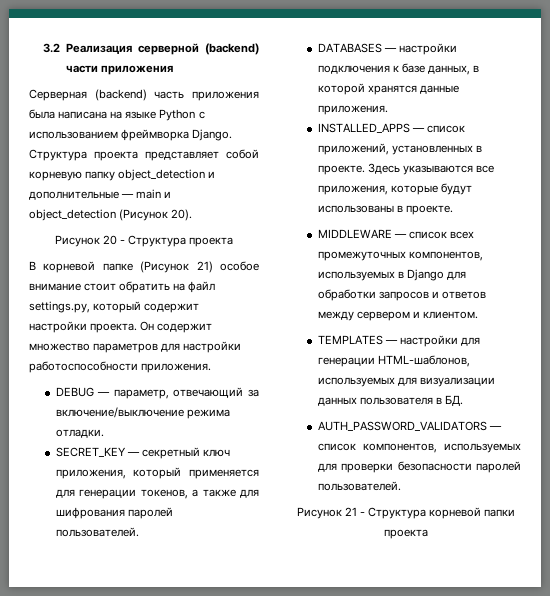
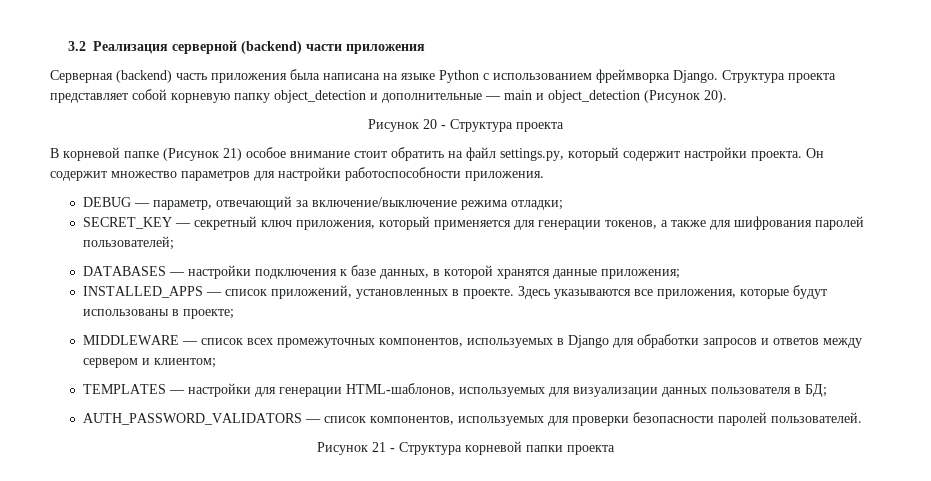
[55,429,104,438] отладки. -> [510,200,563,210] отладки;
[55,527,139,537] пользователей. -> [82,236,174,250] пользователей;
[317,105,388,115] приложения. -> [600,269,680,279] приложения;
[406,205,454,215] проекте. -> [182,309,234,319] проекте;
[423,311,479,319] клиентом. -> [153,358,216,368] клиентом;
[445,395,464,406] БД. -> [804,384,827,397] БД;

